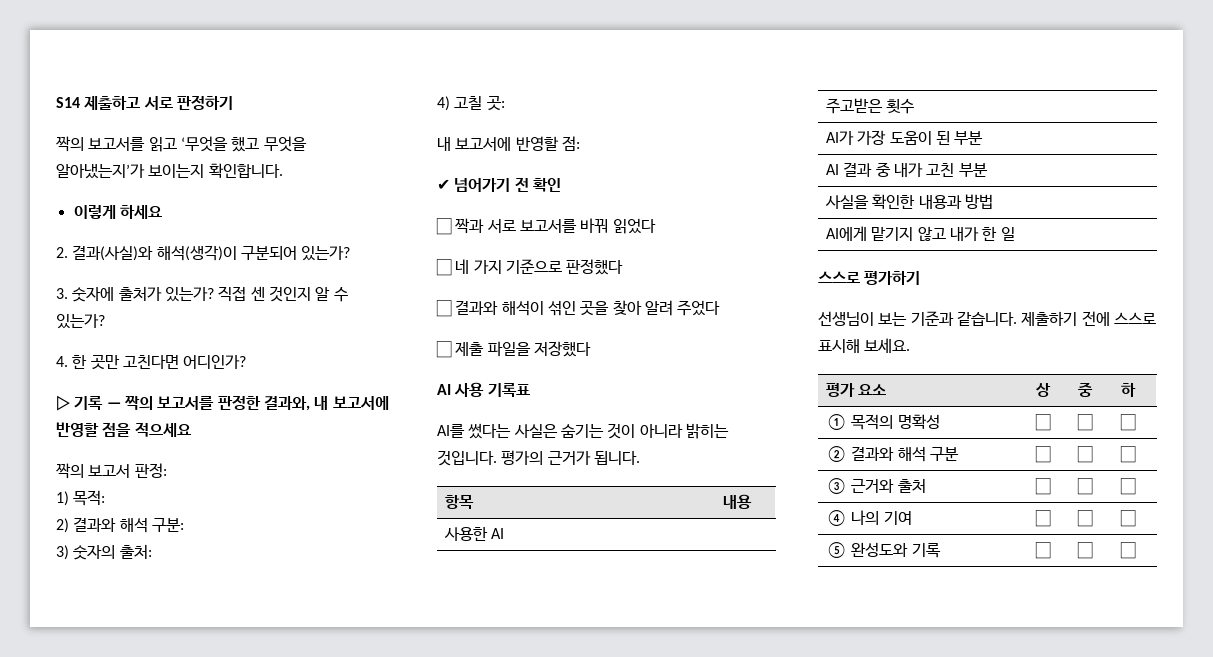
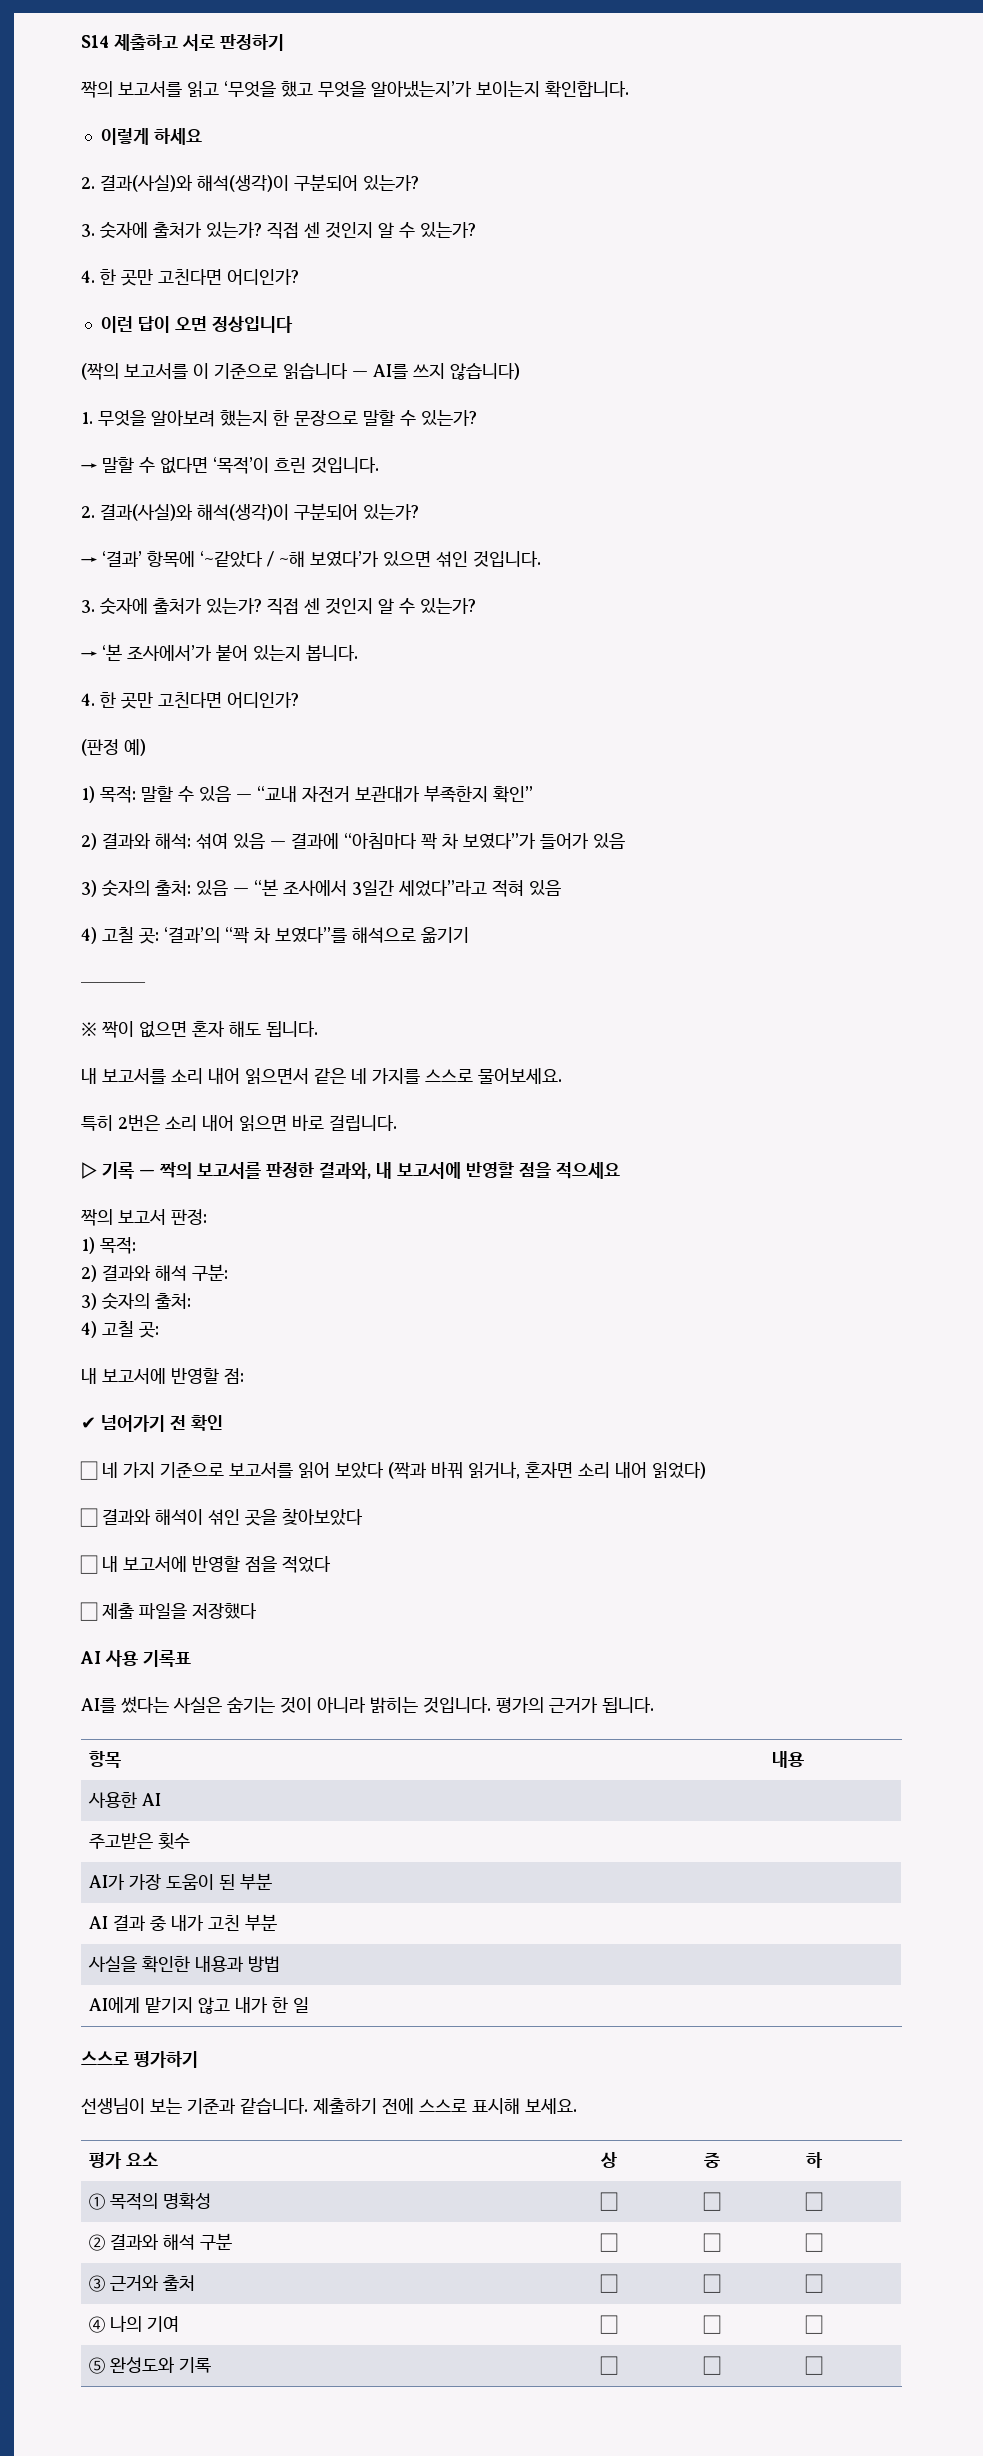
(247, 362) none -> [100,316,293,333] [81,363,520,380] [81,410,477,427] [81,457,379,474] [81,503,419,521] [81,551,541,568] [81,598,476,615] [81,644,358,661] [81,692,299,709] [81,739,146,756] [81,786,533,803] [81,833,625,850] [81,879,561,897] [81,927,469,944] [81,982,146,988] [81,1021,318,1038] [81,1068,562,1085] [81,1114,397,1132] // 이런 답이 오면 정상입니다 // (짝의 보고서를 이 기준으로 읽습니다 — AI를 쓰지 않습니다) // 1. 무엇을 알아보려 했는지 한 문장으로 말할 수 있는가? // → 말할 수 없다면 ‘목적’이 흐린 것입니다. // 2. 결과(사실)와 해석(생각)이 구분되어 있는가? // → ‘결과’ 항목에 ‘~같았다 / ~해 보였다’가 있으면 섞인 것입니다. // 3. 숫자에 출처가 있는가? 직접 센 것인지 알 수 있는가? // → ‘본 조사에서’가 붙어 있는지 봅니다. // 4. 한 곳만 고친다면 어디인가? // (판정 예) // 1) 목적: 말할 수 있음 — “교내 자전거 보관대가 부족한지 확인” // 2) 결과와 해석: 섞여 있음 — 결과에 “아침마다 꽉 차 보였다”가 들어가 있음 // 3) 숫자의 출처: 있음 — “본 조사에서 3일간 세었다”라고 적혀 있음 // 4) 고칠 곳: ‘결과’의 “꽉 차 보였다”를 해석으로 옮기기 // ──── // ※ 짝이 없으면 혼자 해도 됩니다. // 내 보고서를 소리 내어 읽으면서 같은 네 가지를 스스로 물어보세요. // 특히 2번은 소리 내어 읽으면 바로 걸립니다.
[455,218,656,234] [436,259,624,276] 짝과 서로 보고서를 바꿔 읽었다 // ☐ 네 가지 기준으로 판정했다 -> [102,1461,706,1479] 네 가지 기준으로 보고서를 읽어 보았다 (짝과 바꿔 읽거나, 혼자면 소리 내어 읽었다)
[612,300,721,316] 찾아 알려 주었다 -> [282,1509,363,1526] [80,1555,331,1574] 찾아보았다 // ☐ 내 보고서에 반영할 점을 적었다

